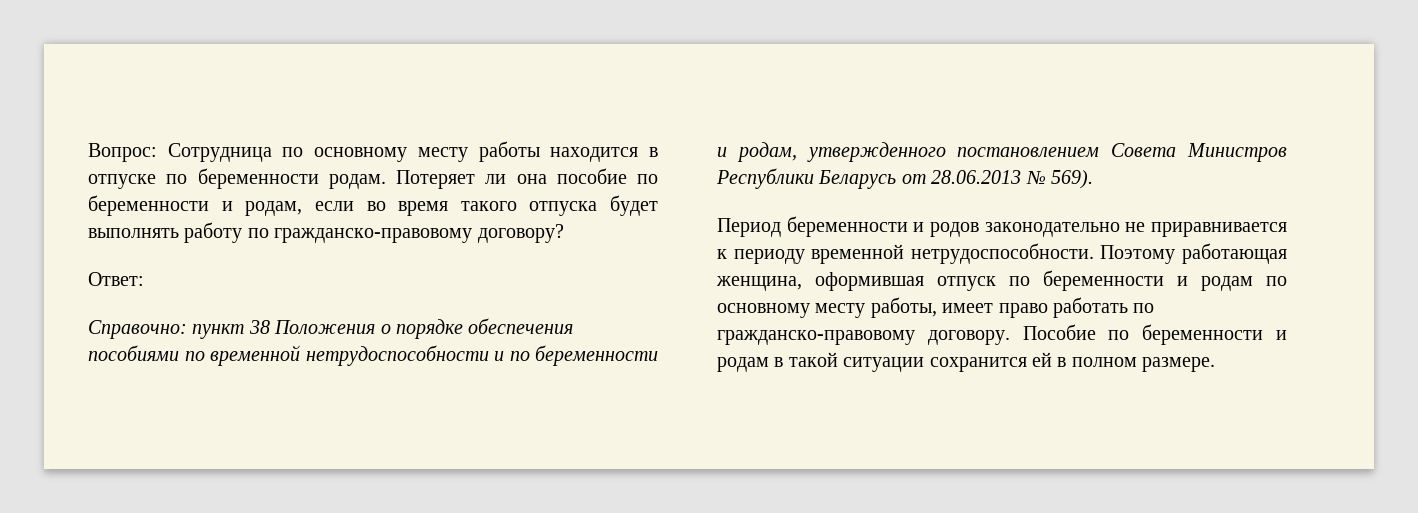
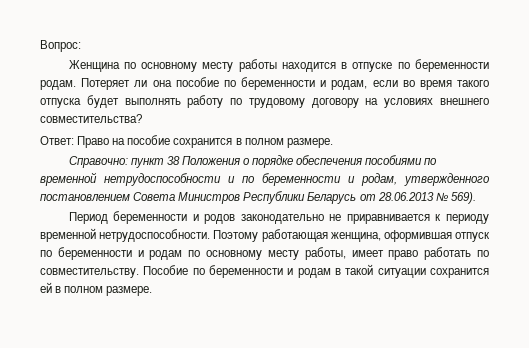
[167,143,272,162] Сотрудница -> [68,60,120,72] // Женщина
[274,224,564,243] [88,272,144,286] гражданско-правовому договору? // Ответ: -> [248,98,489,108] [40,114,142,123] [40,135,333,148] трудовому договору на условиях внешнего совместительства? // Ответ: Право на пособие сохранится в полном размере.
[717,330,1010,345] гражданско-правовому договору. -> [40,268,139,278] совместительству.

